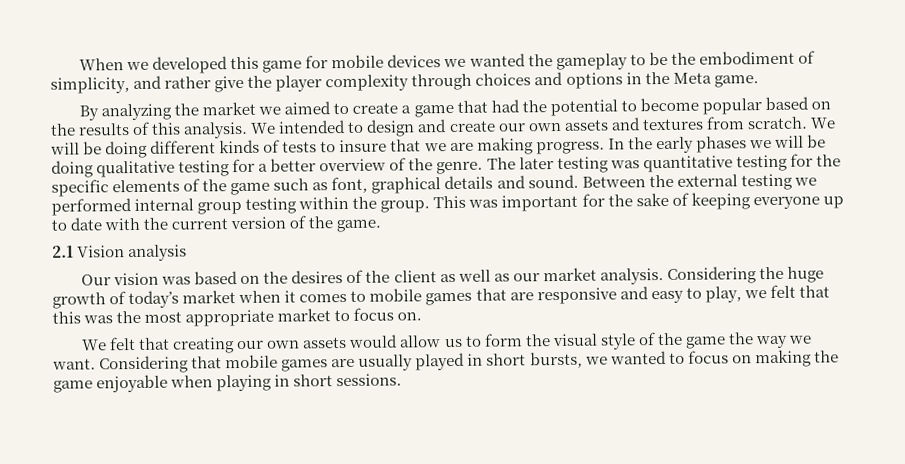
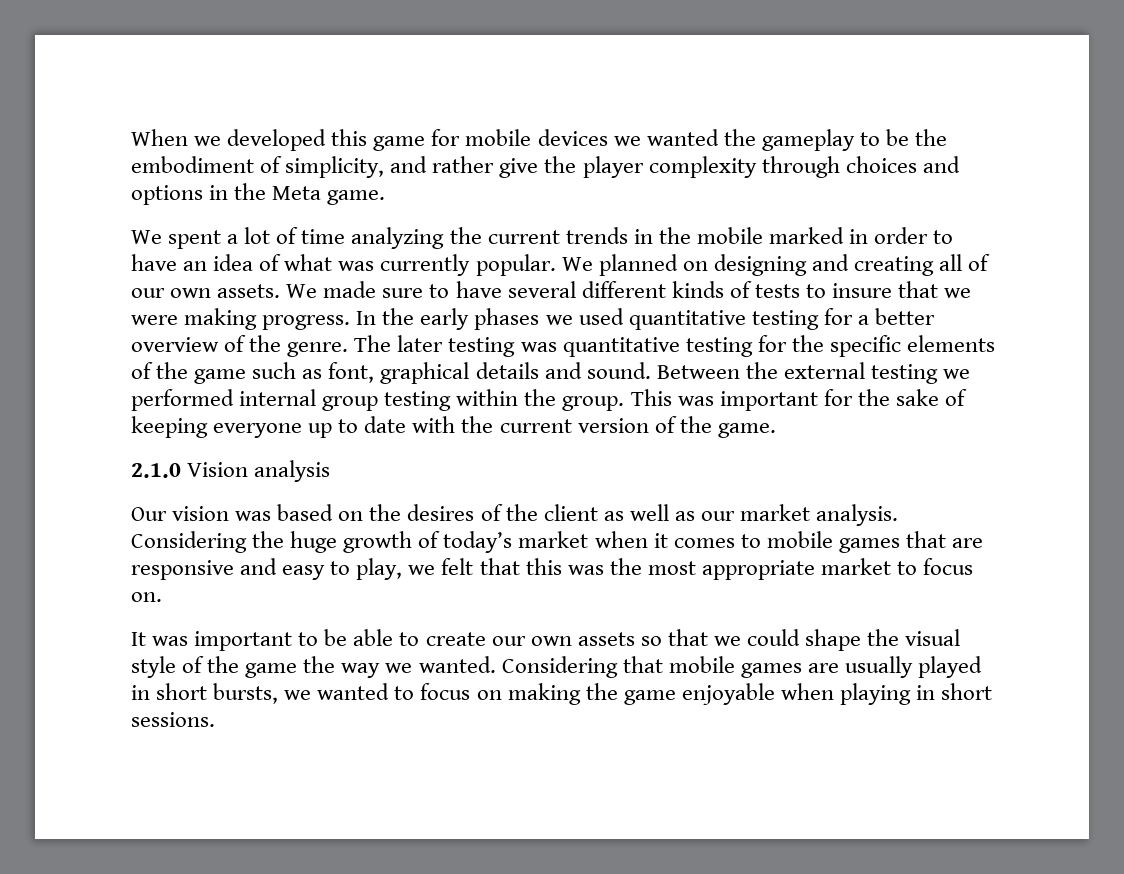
[79,96,831,121] [50,116,836,139] [50,140,149,159] By analyzing the market we aimed to create a game that had the potential to become popular based on the results of this analysis. We intended to design and create our own assets and textures from scratch. We will be doing -> [131,227,954,249] [131,254,991,276] [131,281,576,298] We spent a lot of time analyzing the current trends in the mobile marked in order to have an idea of what was currently popular. We planned on designing and creating all of our own assets. We made sure to have several
[449,142,474,152] are -> [131,315,178,325] were
[773,134,826,148] [51,160,176,178] will be doing qualitative -> [578,308,746,330] used quantitative
[52,245,74,258] 2.1 -> [131,463,181,478] 2.1.0
[81,333,523,354] We felt that creating our own assets would allow us to form -> [131,629,862,651] It was important to be able to create our own assets so that we could shape
[52,358,96,370] want. -> [418,656,496,673] wanted.

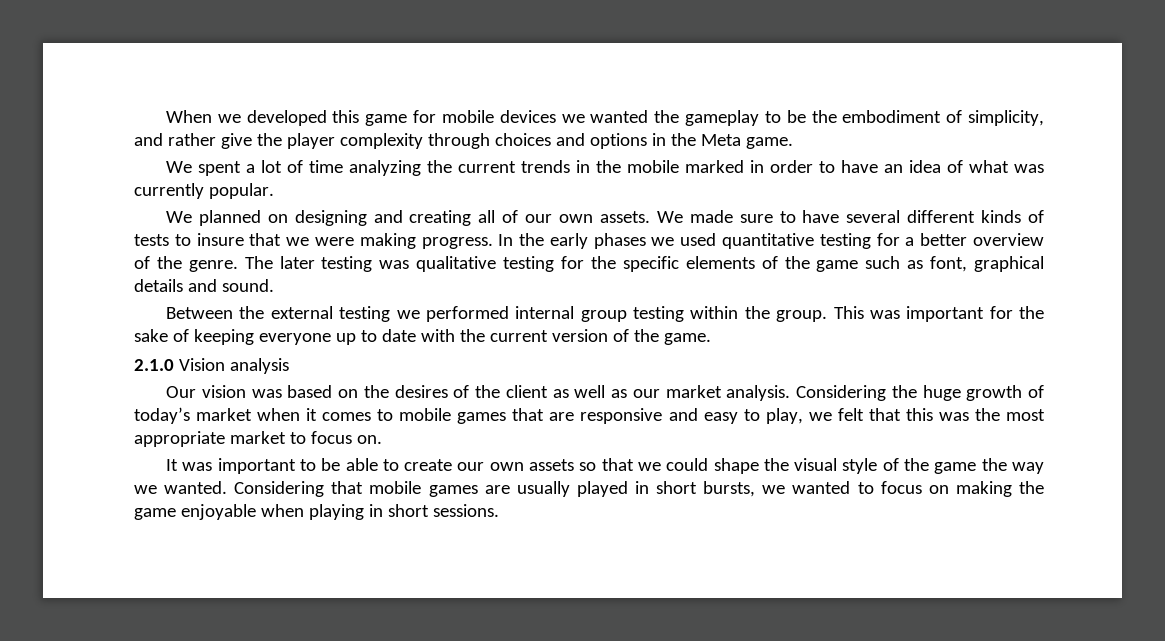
(556, 265) none -> (274, 191) //
[562,337,680,357] quantitative -> [416,256,497,272] qualitative
(651, 370) none -> (274, 285) //

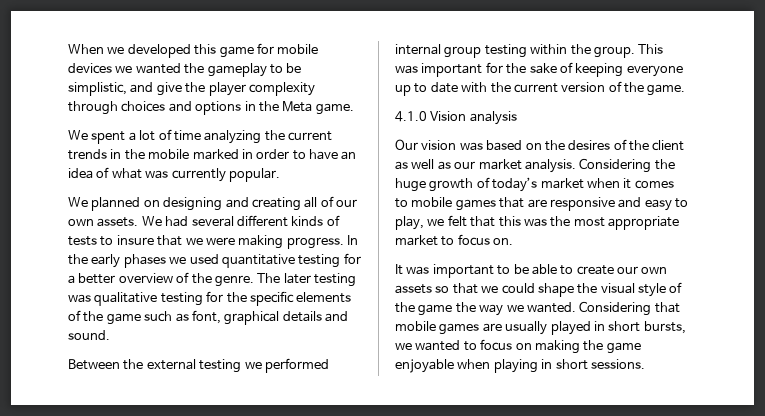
[811,110,1045,126] [134,133,216,146] the embodiment of simplicity, and rather -> [68,82,154,96] simplistic, and
[689,210,840,223] made sure to have -> [165,216,189,227] had
[134,359,174,371] 2.1.0 -> [395,111,427,122] 4.1.0

